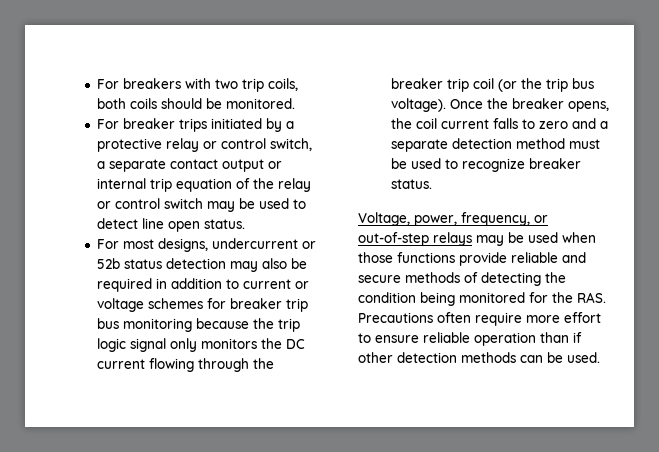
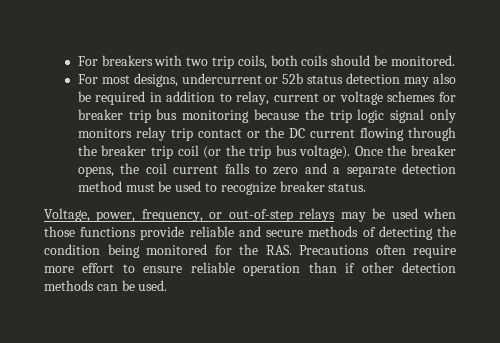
[97,118,295,132] [97,138,313,152] [97,159,283,172] [97,178,312,192] [97,198,307,212] [97,218,246,232] // For breaker trips initiated by a protective relay or control switch, a separate contact output or internal trip equation of the relay or control switch may be used to detect line open status. -> (455, 60) none
(240, 284) none -> [236,91,270,105] relay,
(258, 343) none -> [135,127,260,141] relay trip contact or

